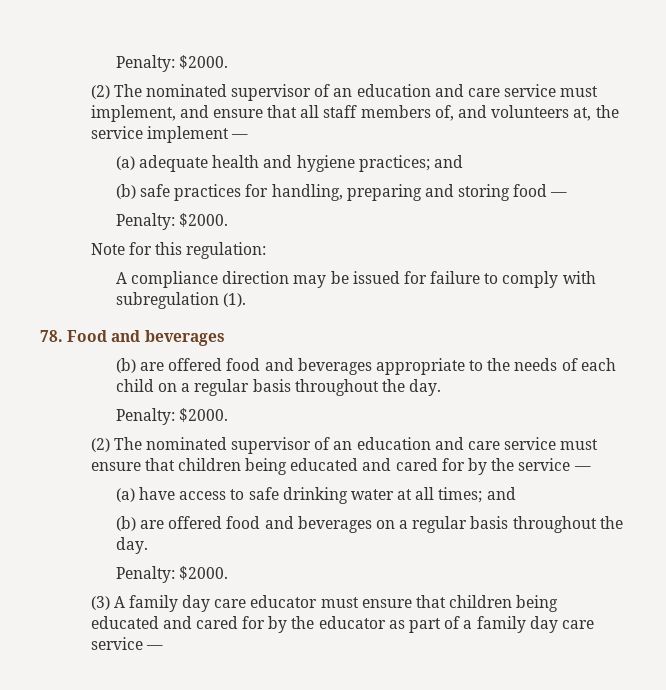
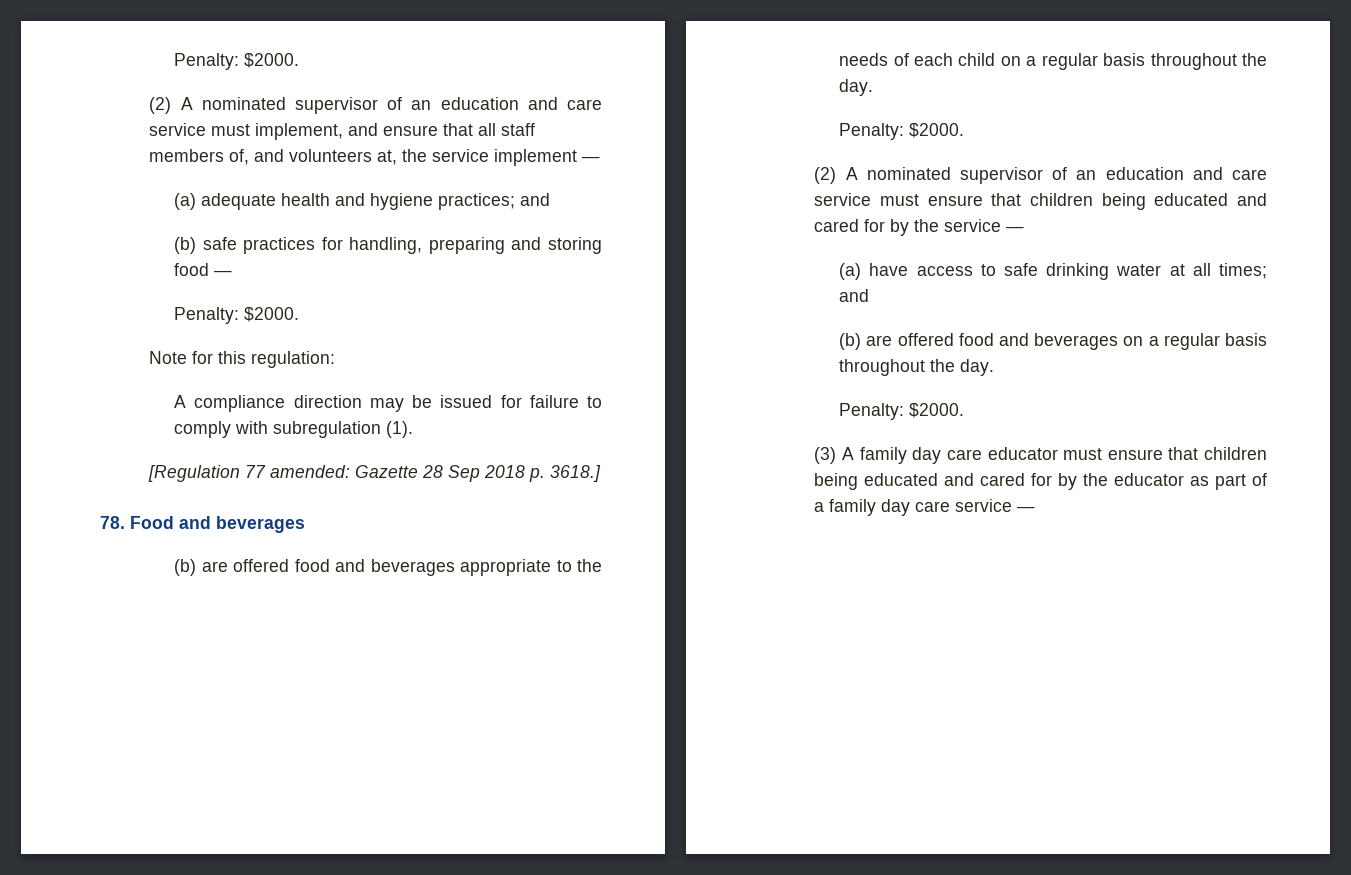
[115,55,229,72] [90,84,142,99] Penalty: $2000. // (2) The -> [174,53,300,70] [149,97,193,114] Penalty: $2000. // (2) A
(247, 300) none -> [148,465,602,482] // [Regulation 77 amended: Gazette 28 Sep 2018 p. 3618.]
[113,437,142,450] The -> [845,167,858,180] A

